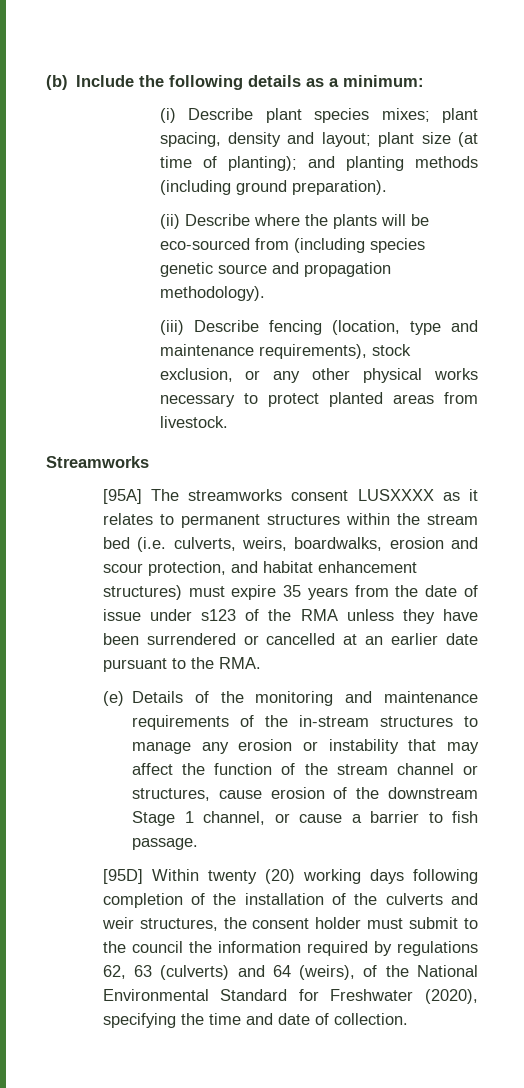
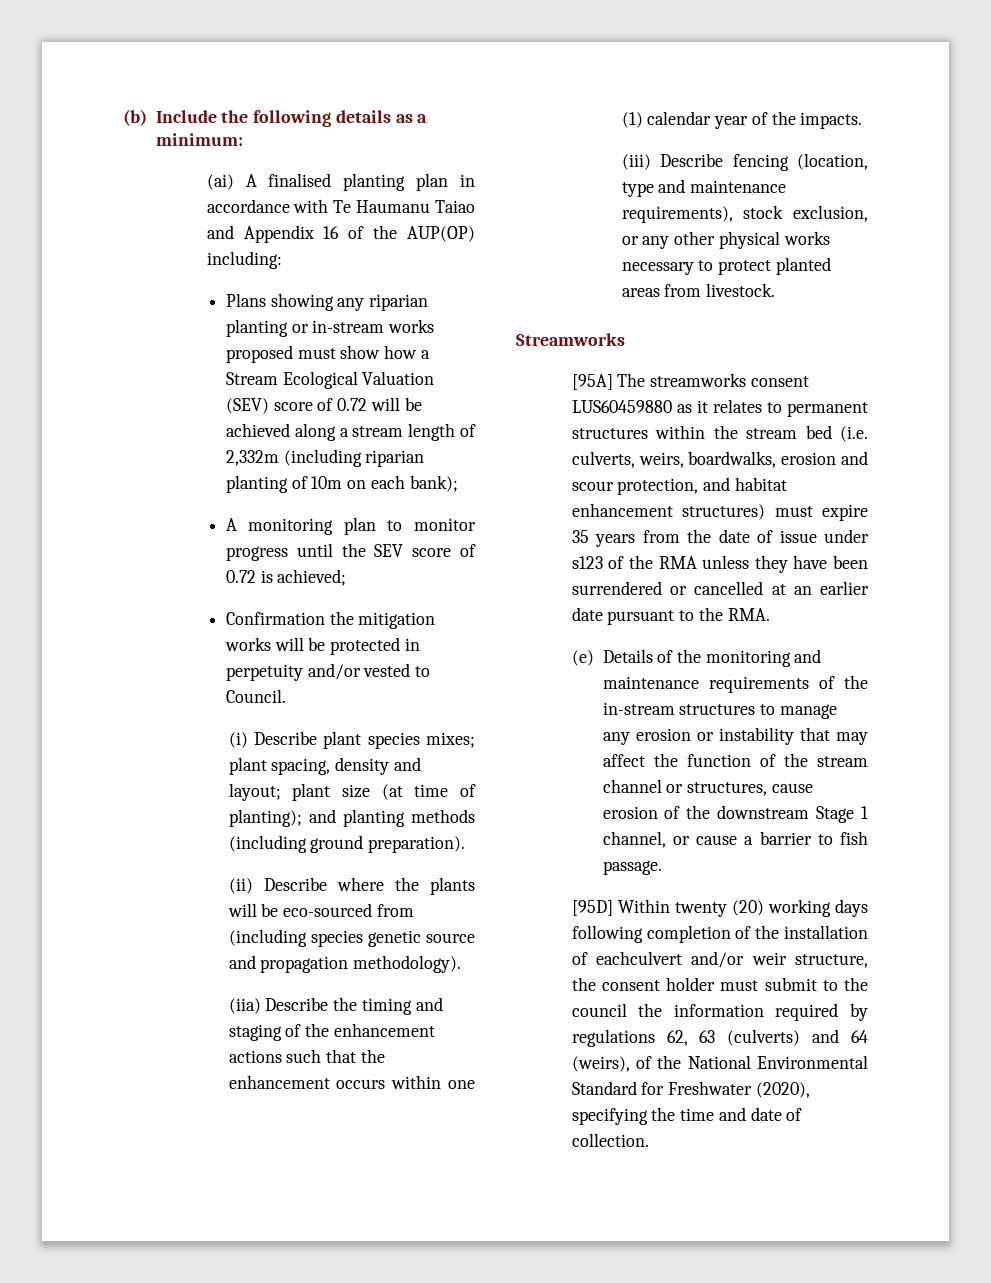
(425, 81) none -> [206,173,475,191] [206,199,475,213] [206,225,475,243] [206,251,282,269] [225,293,429,311] [225,319,435,337] [225,345,430,363] [225,371,435,389] [225,397,422,414] [225,423,476,441] [225,449,425,467] [225,475,458,493] [225,517,477,535] [225,543,476,561] [225,569,347,586] [225,611,436,629] [224,637,420,655] [225,663,431,681] [225,689,286,703] // (ai) A finalised planting plan in accordance with Te Haumanu Taiao and Appendix 16 of the AUP(OP) including: // Plans showing any riparian planting or in-stream works proposed must show how a Stream Ecological Valuation (SEV) score of 0.72 will be achieved along a stream length of 2,332m (including riparian planting of 10m on each bank); // A monitoring plan to monitor progress until the SEV score of 0.72 is achieved; // Confirmation the mitigation works will be protected in perpetuity and/or vested to Council.
(265, 293) none -> [228,997,443,1015] [228,1023,435,1041] [228,1049,385,1063] [228,1075,475,1089] [621,111,863,129] // (iia) Describe the timing and staging of the enhancement actions such that the enhancement occurs within one (1) calendar year of the impacts.
[357,489,434,501] LUSXXXX -> [571,400,672,413] LUS60459880
[354,893,478,905] [101,917,218,931] the culverts and weir structures, -> [596,951,868,968] eachculvert and/or weir structure,

